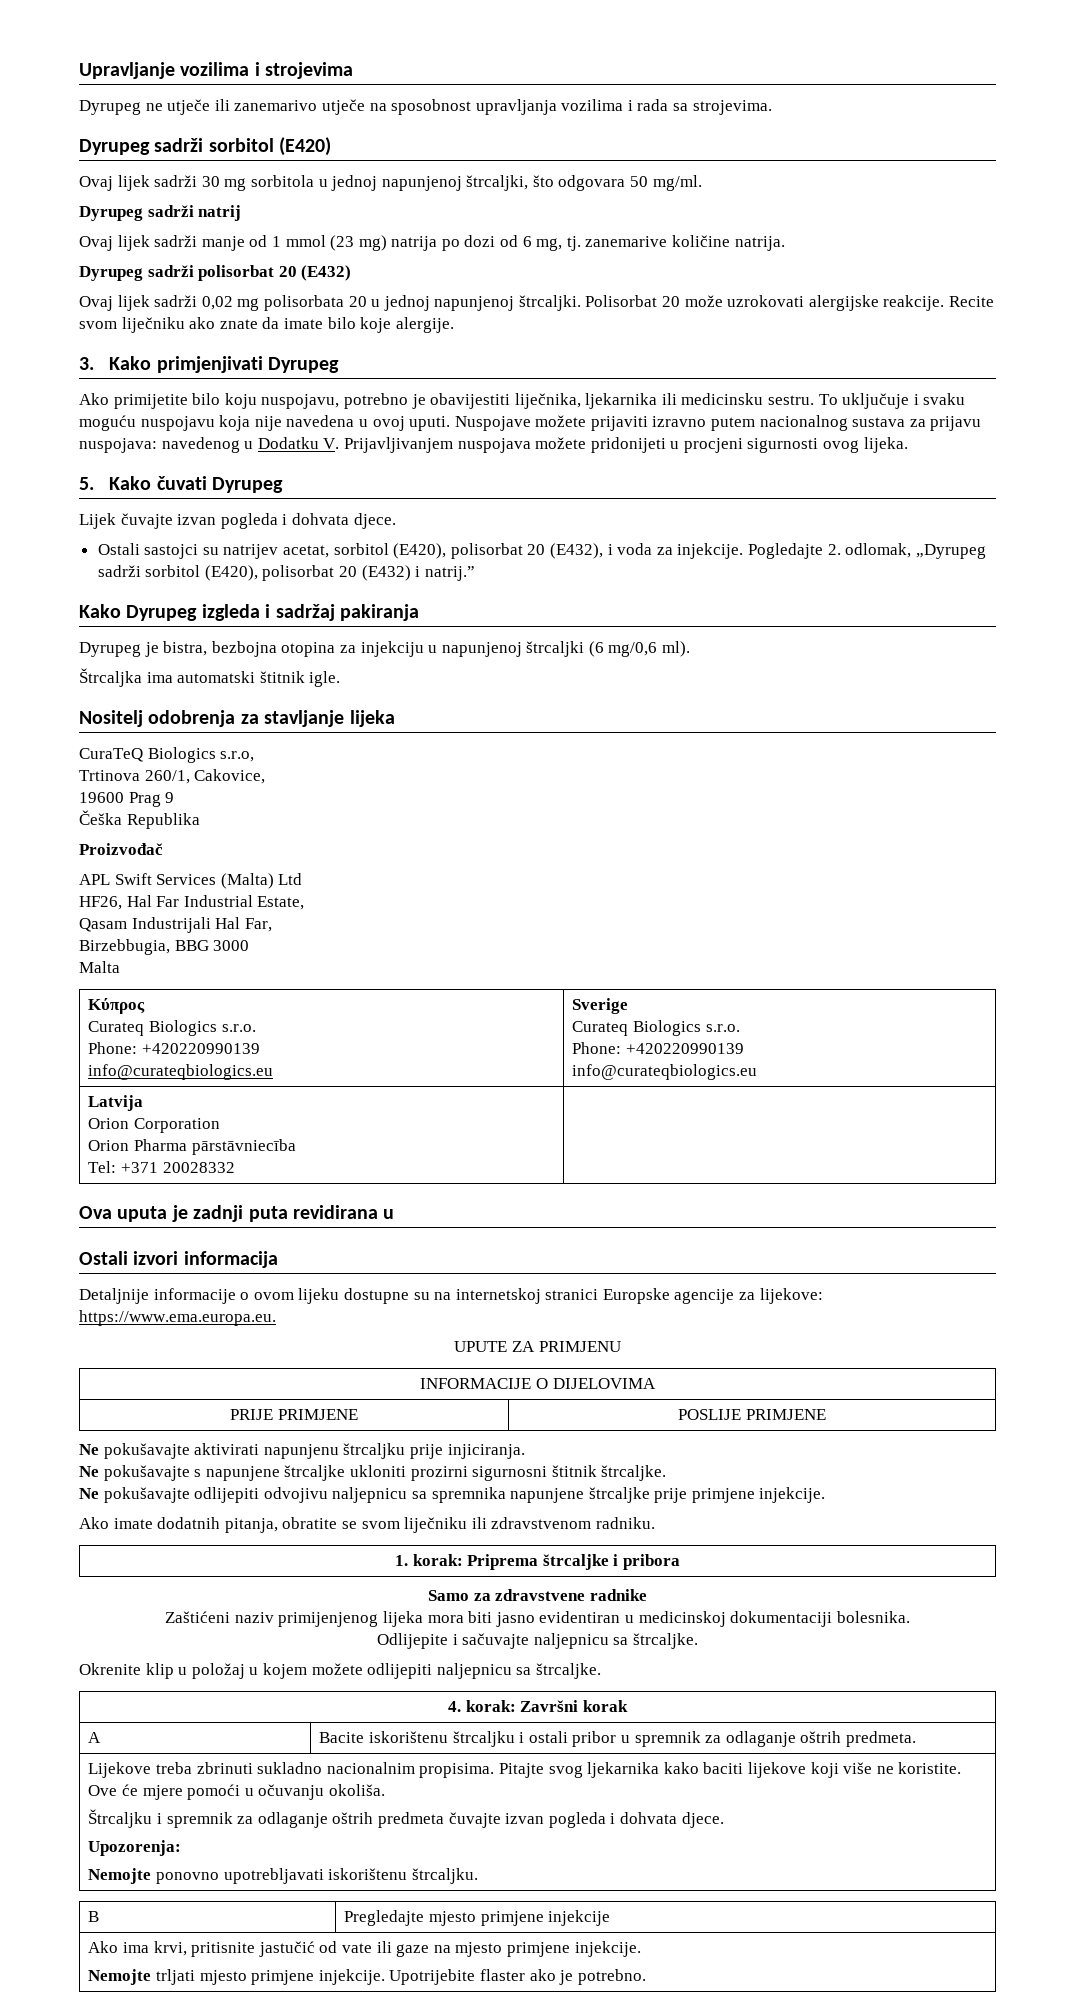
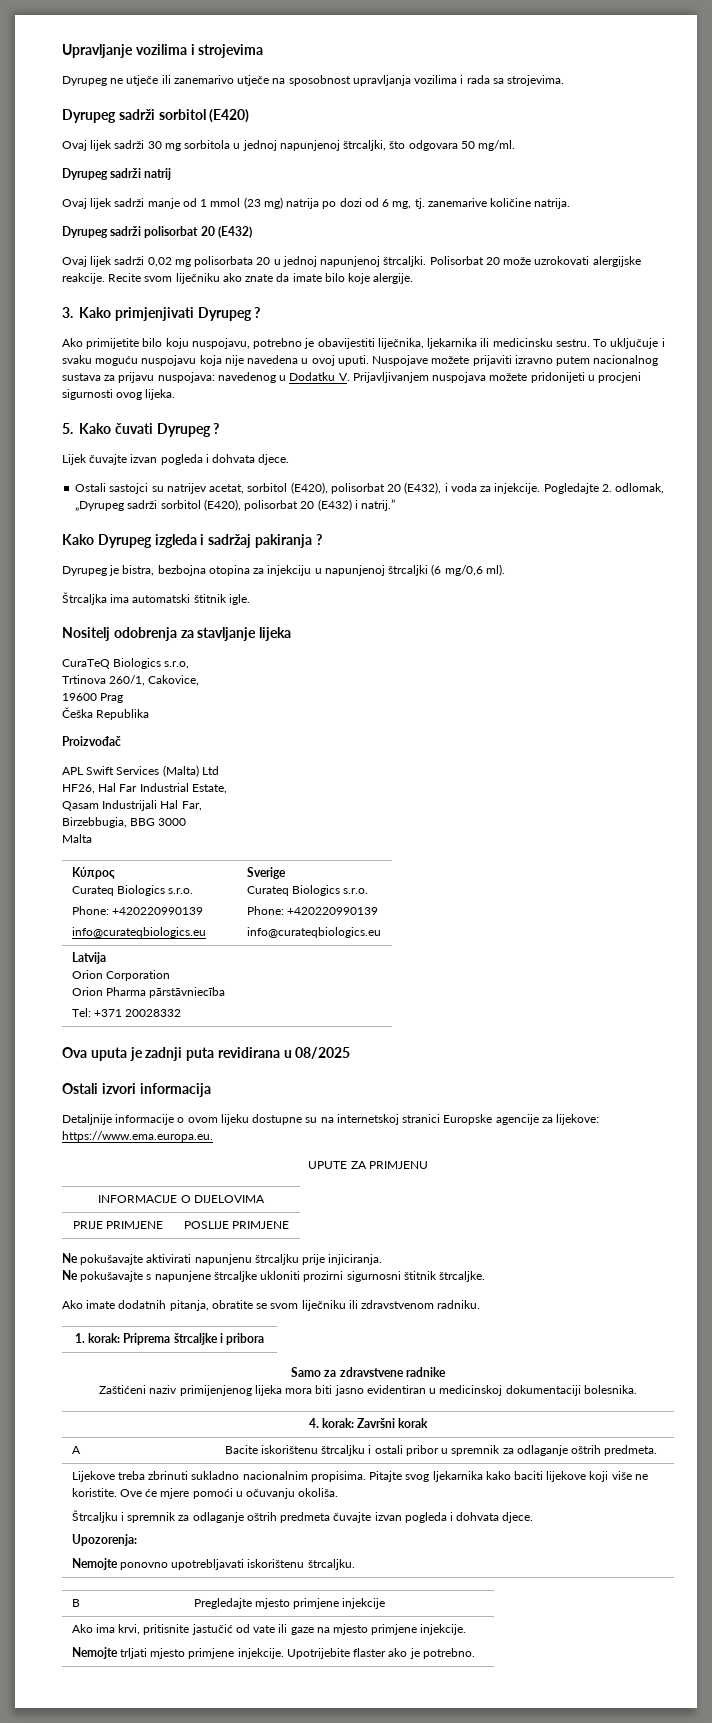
(339, 365) none -> [254,307,261,318] ?
(283, 485) none -> [213,423,220,434] ?
(419, 612) none -> [315,534,322,545] ?
[165,792,175,803] 9 -> (124, 698) none
(395, 1214) none -> [295,1047,351,1059] 08/2025
[79,1487,826,1503] // Ne pokušavajte odlijepiti odvojivu naljepnicu sa spremnika napunjene štrcaljke prije primjene injekcije. -> (486, 1276) none
[377,1633,698,1649] [79,1663,601,1679] // Odlijepite i sačuvajte naljepnicu sa štrcaljke. // Okrenite klip u položaj u kojem možete odlijepiti naljepnicu sa štrcaljke. -> (637, 1389) none

